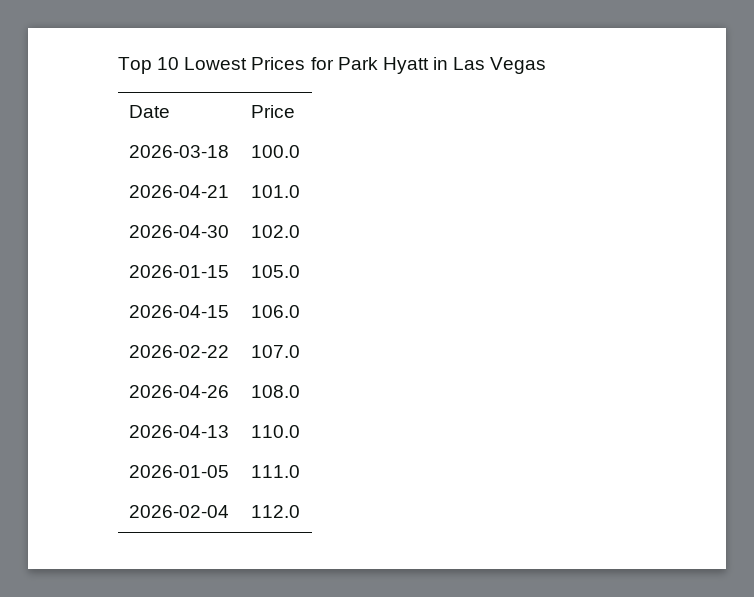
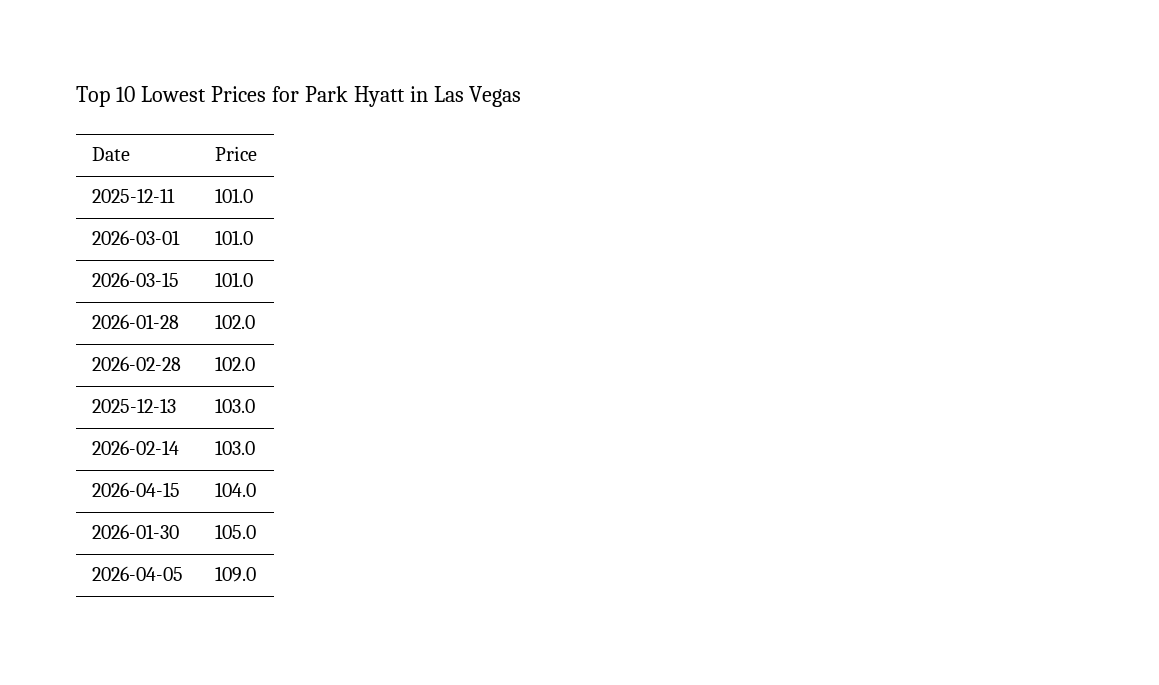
[128,145,229,158] [250,145,300,158] [128,185,229,198] [250,185,300,198] [128,225,229,238] [250,225,300,238] [128,265,229,278] [250,265,300,278] [128,305,229,318] [250,305,300,318] [128,345,229,358] [250,345,300,358] [128,385,229,398] [250,385,300,398] [128,425,229,438] [250,425,300,438] [128,465,229,478] [250,465,300,478] [128,505,229,518] [250,505,300,518] 2026-03-18 | 100.0 // 2026-04-21 | 101.0 // 2026-04-30 | 102.0 // 2026-01-15 | 105.0 // 2026-04-15 | 106.0 // 2026-02-22 | 107.0 // 2026-04-26 | 108.0 // 2026-04-13 | 110.0 // 2026-01-05 | 111.0 // 2026-02-04 | 112.0 -> [91,188,175,203] [214,188,253,203] [91,230,180,245] [214,230,253,245] [91,272,179,287] [214,272,253,287] [91,314,179,329] [214,314,255,329] [91,356,181,371] [214,356,255,371] [91,398,176,413] [214,398,255,413] [91,440,179,455] [214,440,255,455] [91,482,180,497] [214,482,256,497] [91,524,179,539] [214,524,256,539] [91,566,183,581] [214,566,256,582] 2025-12-11 | 101.0 // 2026-03-01 | 101.0 // 2026-03-15 | 101.0 // 2026-01-28 | 102.0 // 2026-02-28 | 102.0 // 2025-12-13 | 103.0 // 2026-02-14 | 103.0 // 2026-04-15 | 104.0 // 2026-01-30 | 105.0 // 2026-04-05 | 109.0

